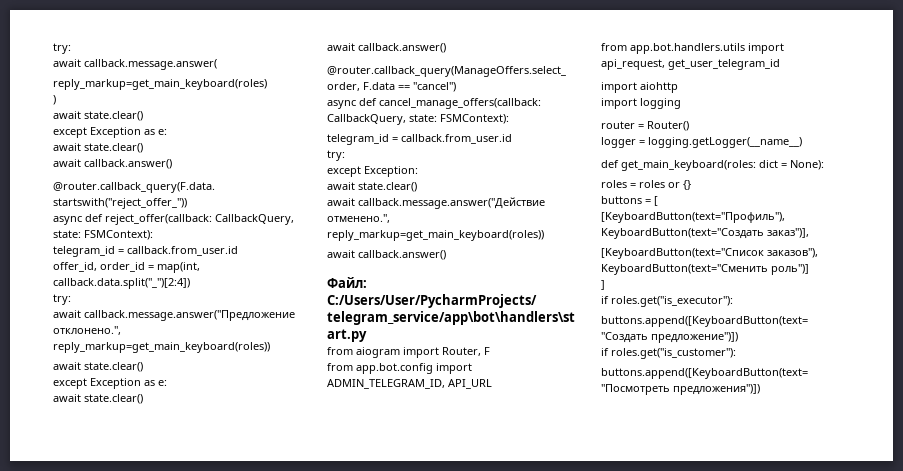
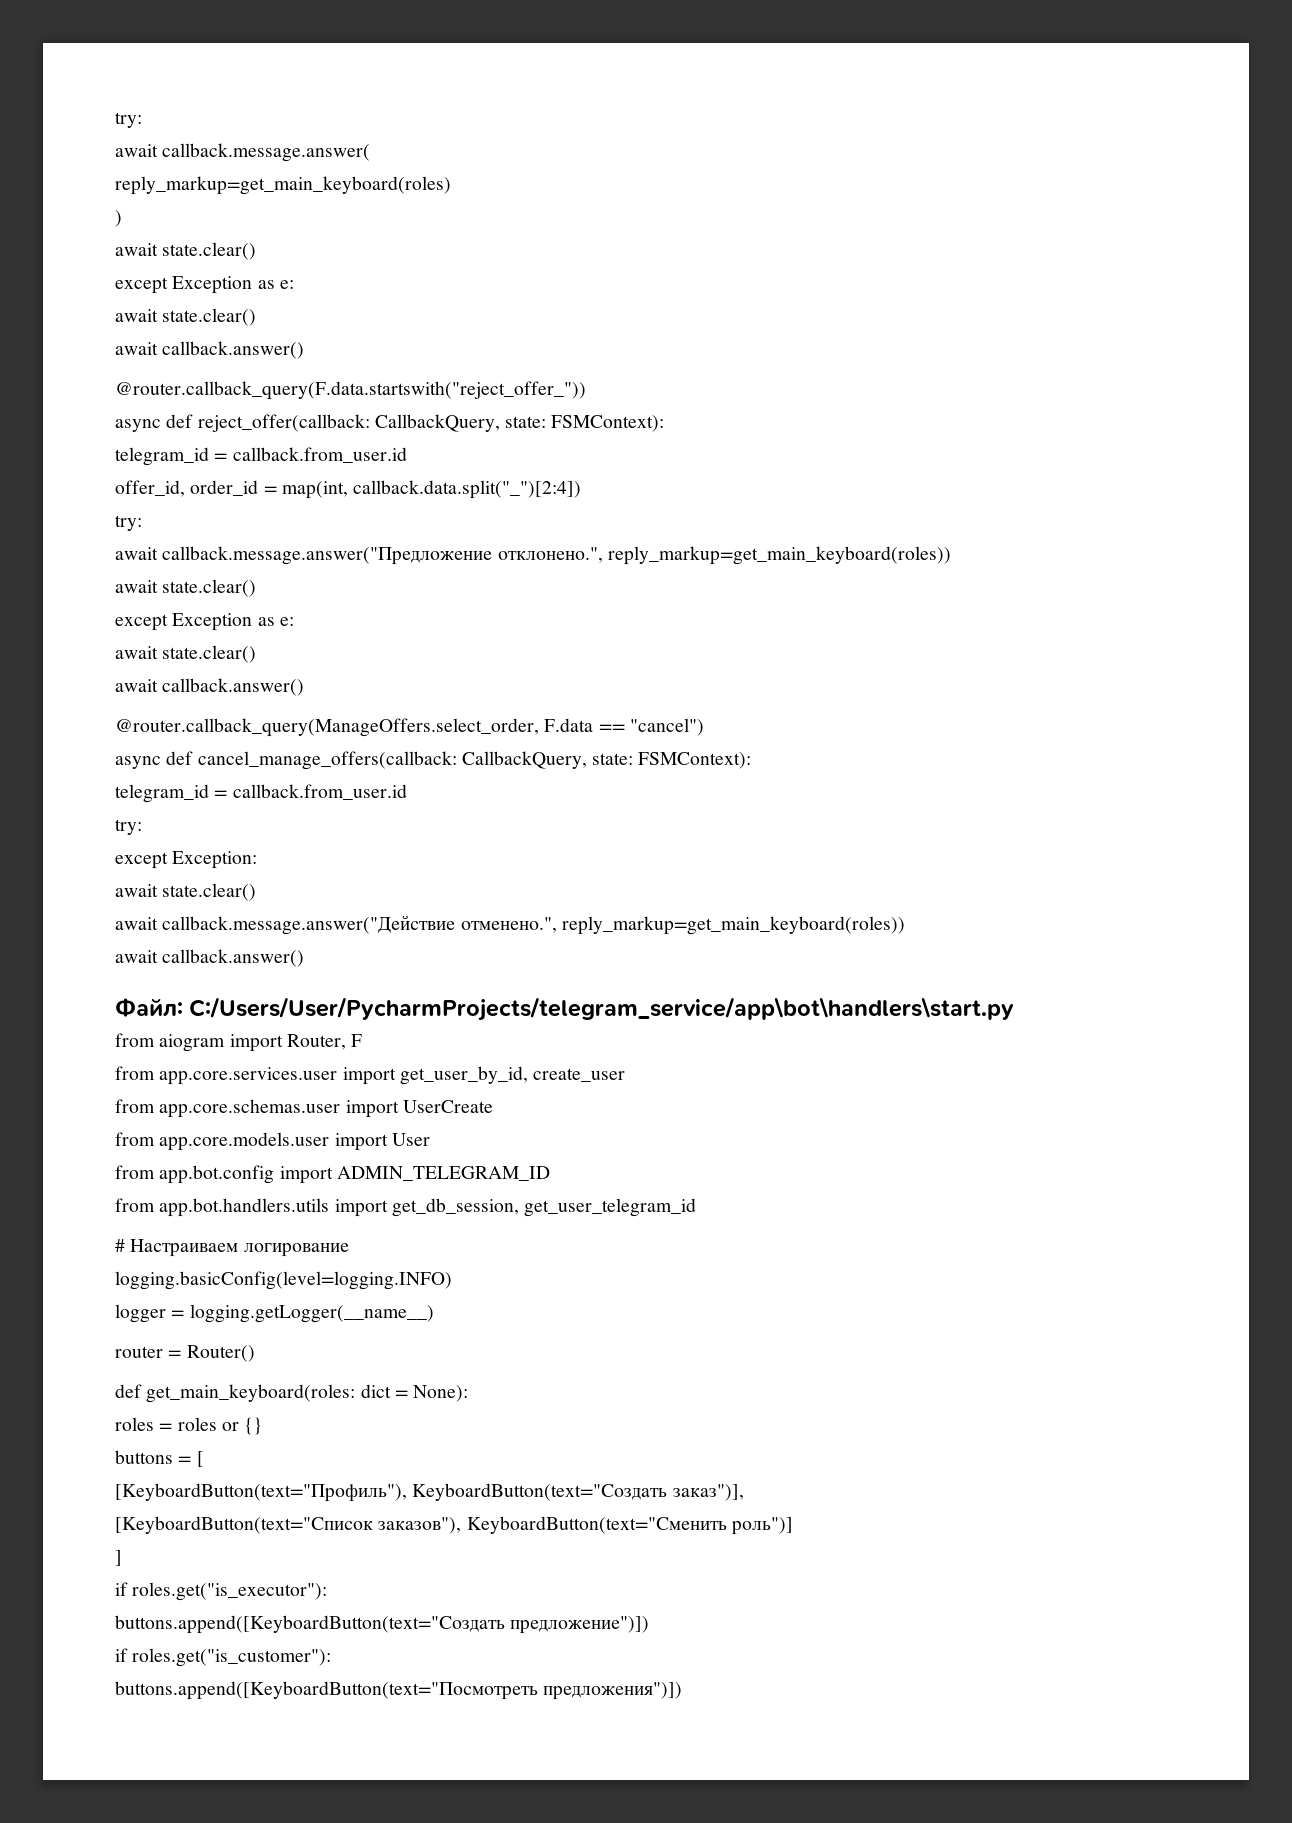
(490, 351) none -> [115,1066,626,1085] [115,1099,493,1118] [115,1132,430,1151] // from app.core.services.user import get_user_by_id, create_user // from app.core.schemas.user import UserCreate // from app.core.models.user import User
[327,379,492,389] ADMIN_TELEGRAM_ID, API_URL -> [336,1166,550,1181] ADMIN_TELEGRAM_ID
[601,59,665,70] api_request, -> [391,1198,519,1217] get_db_session,
[601,82,678,93] [601,98,681,109] import aiohttp // import logging -> [115,1239,349,1257] [115,1271,452,1290] [115,1304,434,1323] # Настраиваем логирование // logging.basicConfig(level=logging.INFO) // logger = logging.getLogger(__name__)
[601,137,802,148] // logger = logging.getLogger(__name__) -> (255, 1353) none

